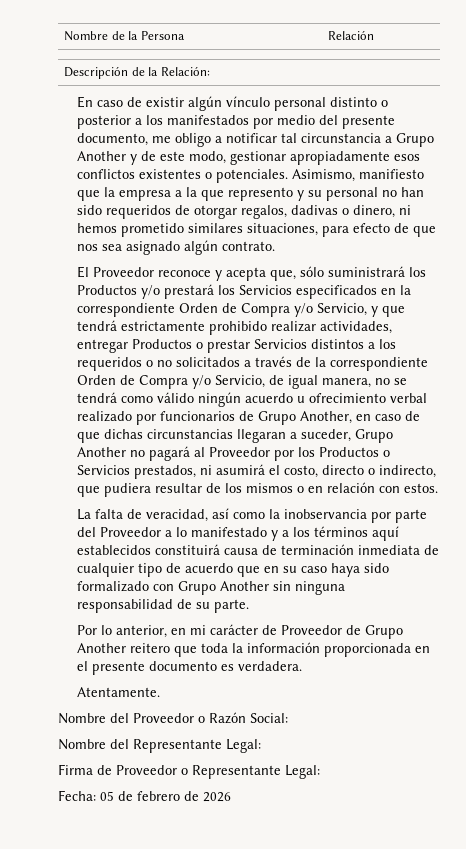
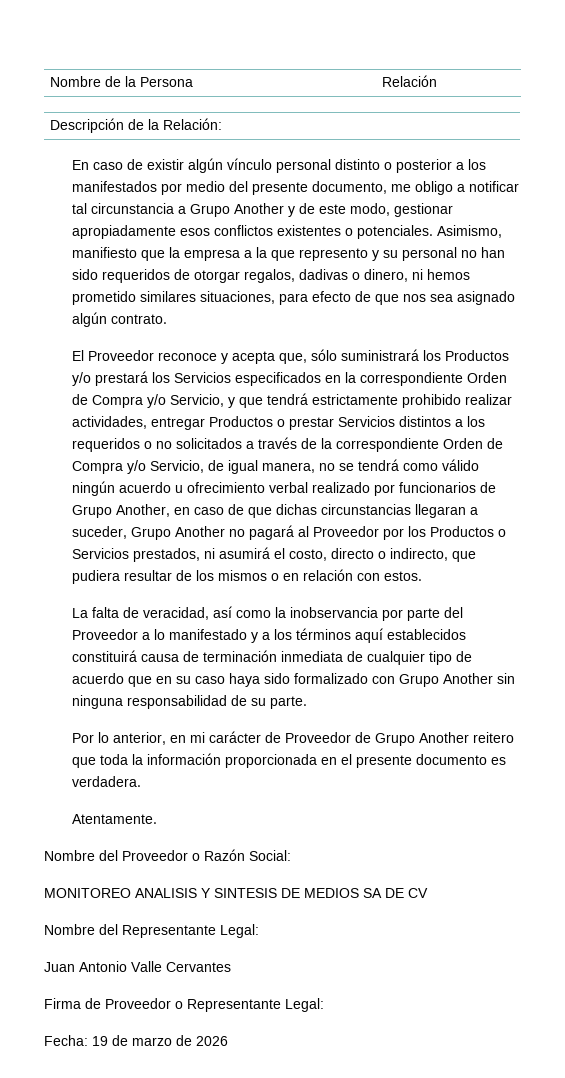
(288, 718) none -> [44,888,428,898] // MONITOREO ANALISIS Y SINTESIS DE MEDIOS SA DE CV
(261, 746) none -> [44,961,231,972] // Juan Antonio Valle Cervantes
[100,791,180,801] 05 de febrero -> [92,1035,172,1046] 19 de marzo

